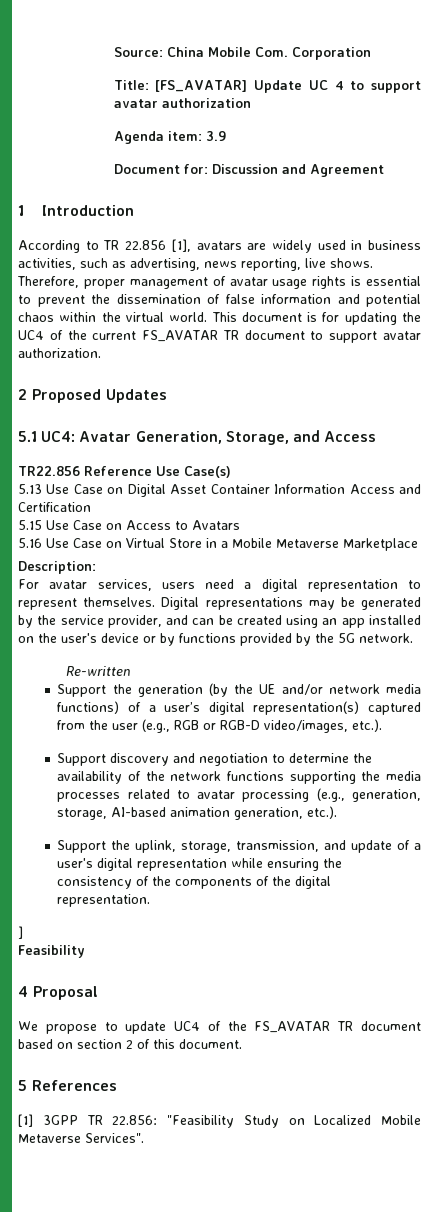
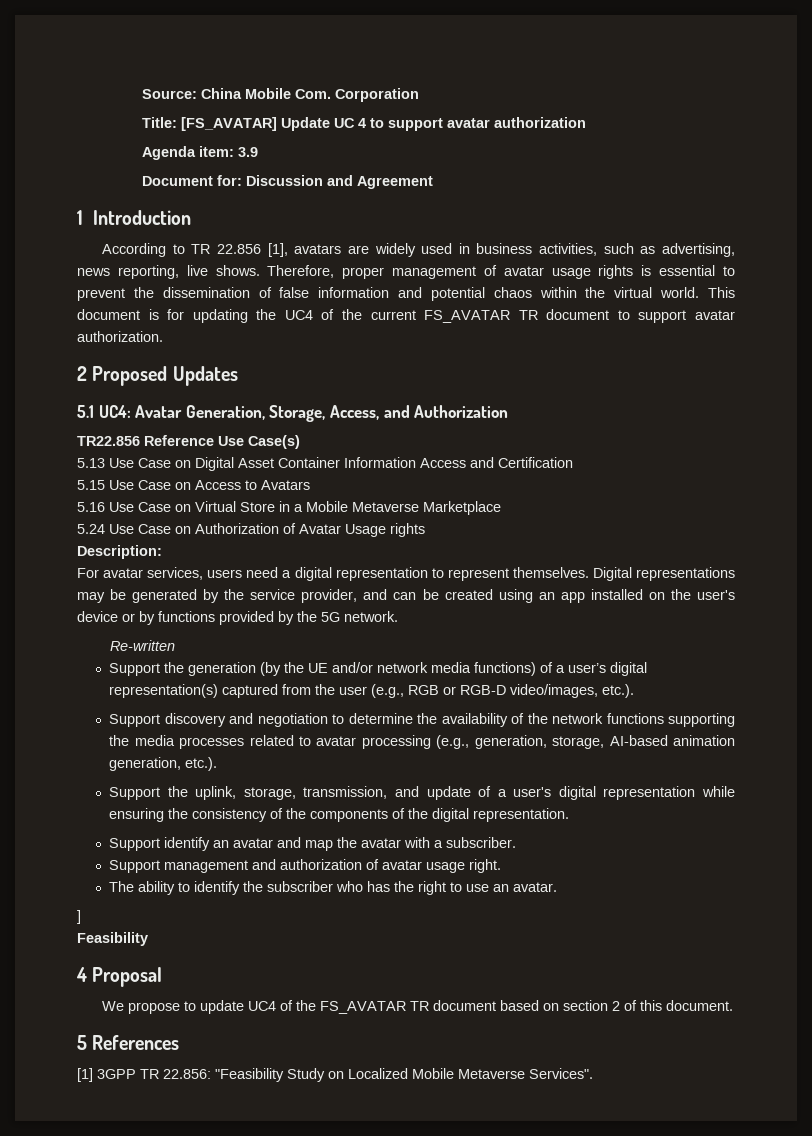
[292,430,377,442] and Access -> [329,405,509,420] Access, and Authorization
(418, 544) none -> [77,523,425,537] // 5.24 Use Case on Authorization of Avatar Usage rights
(151, 900) none -> [109,837,517,851] [109,859,502,873] [109,881,558,895] // Support identify an avatar and map the avatar with a subscriber. // Support management and authorization of avatar usage right. // The ability to identify the subscriber who has the right to use an avatar.

